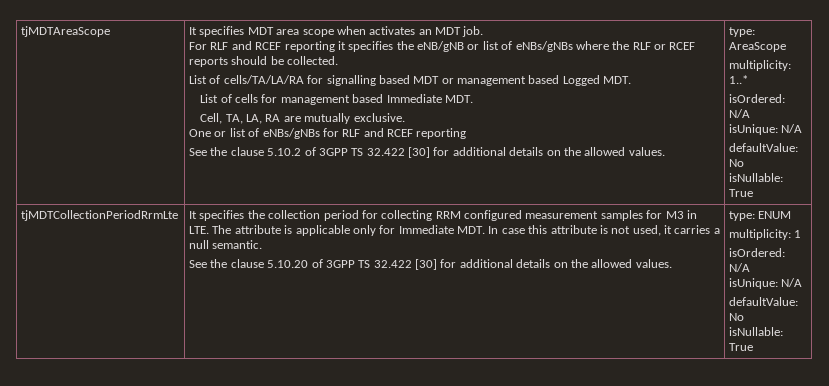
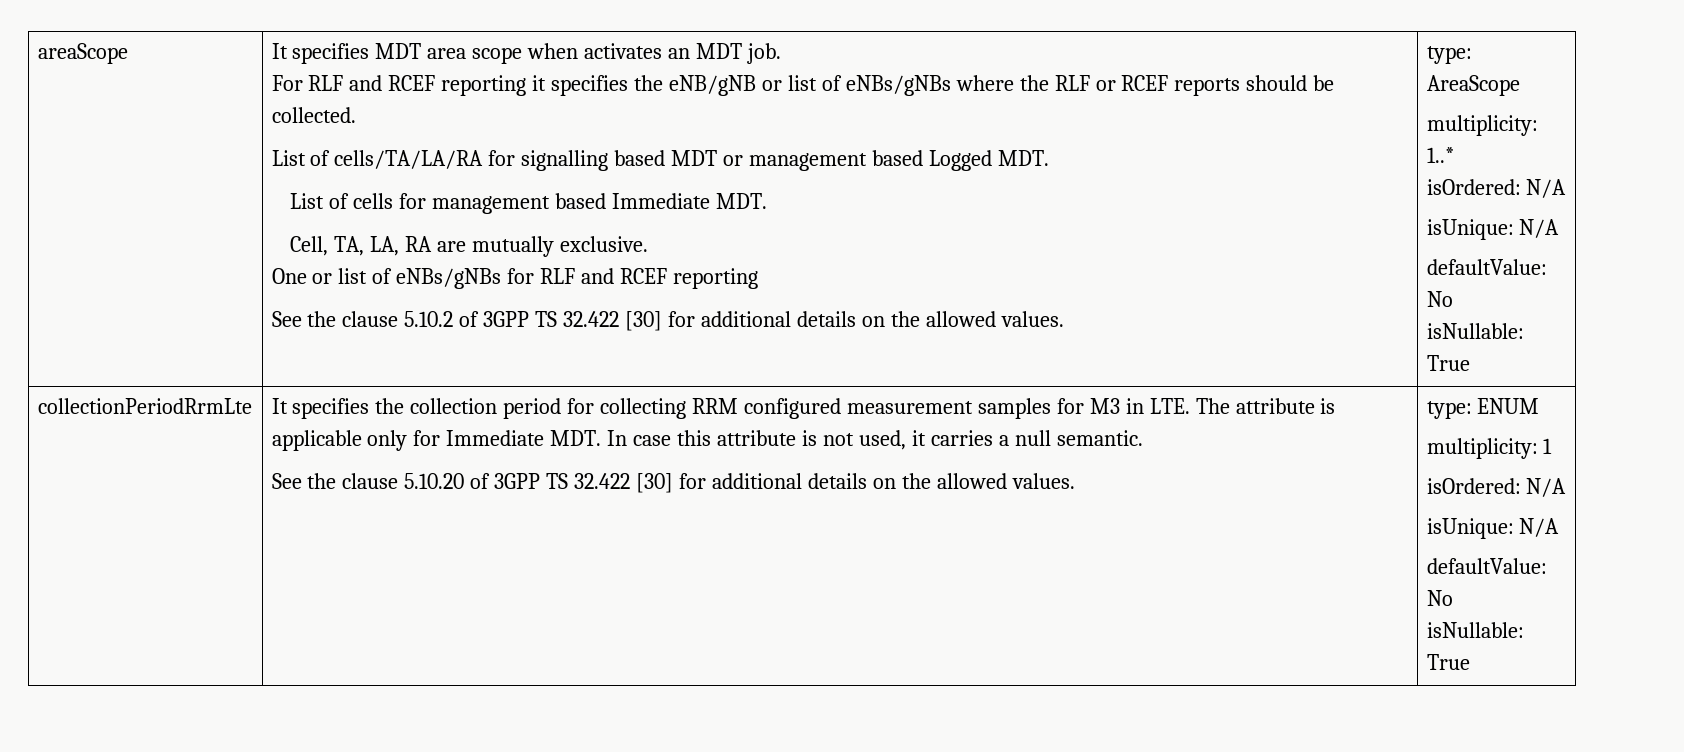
[21,26,111,37] tjMDTAreaScope -> [37,43,128,64] areaScope
[21,210,179,221] tjMDTCollectionPeriodRrmLte -> [37,398,252,414] collectionPeriodRrmLte

